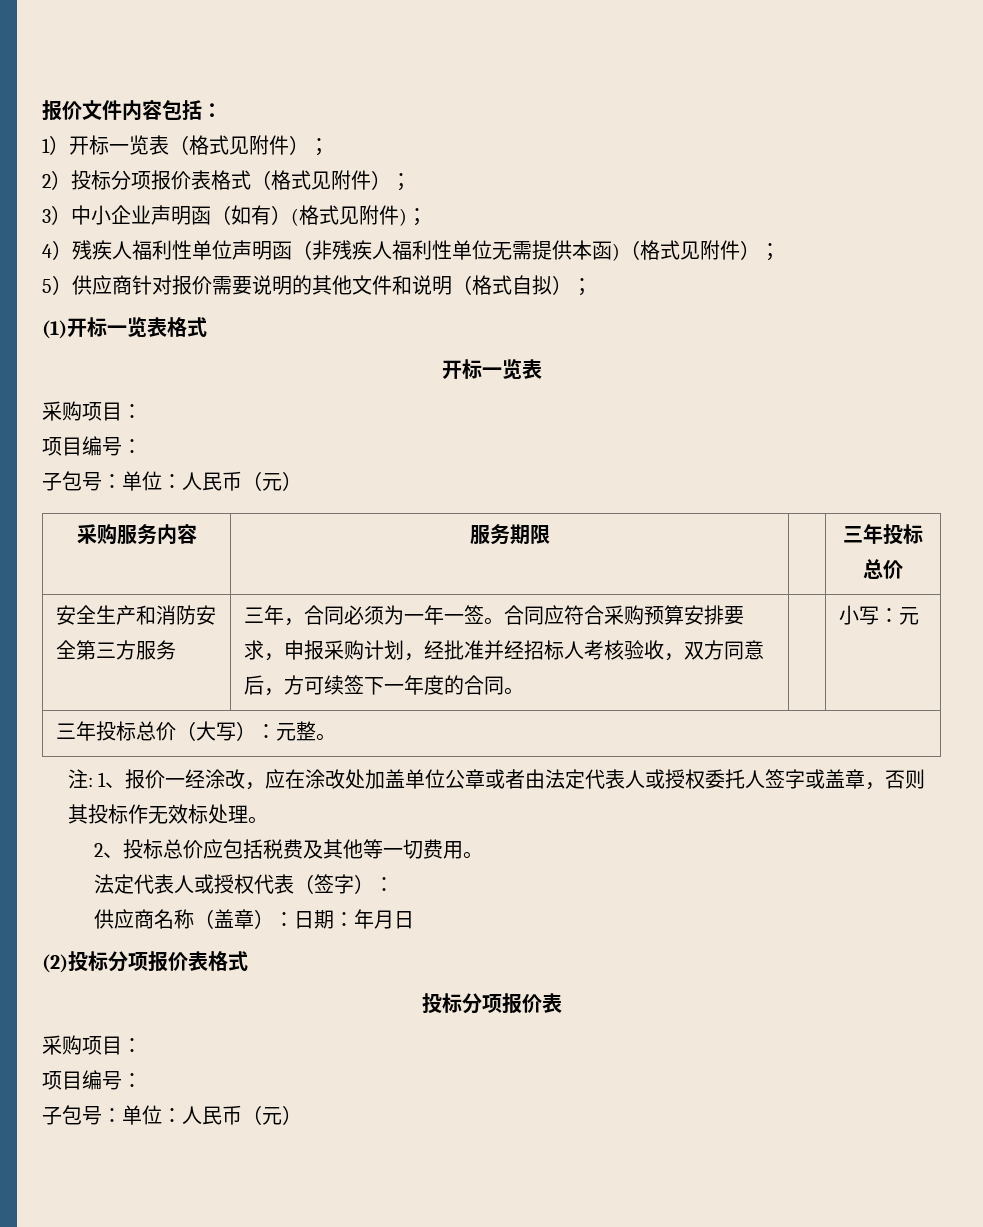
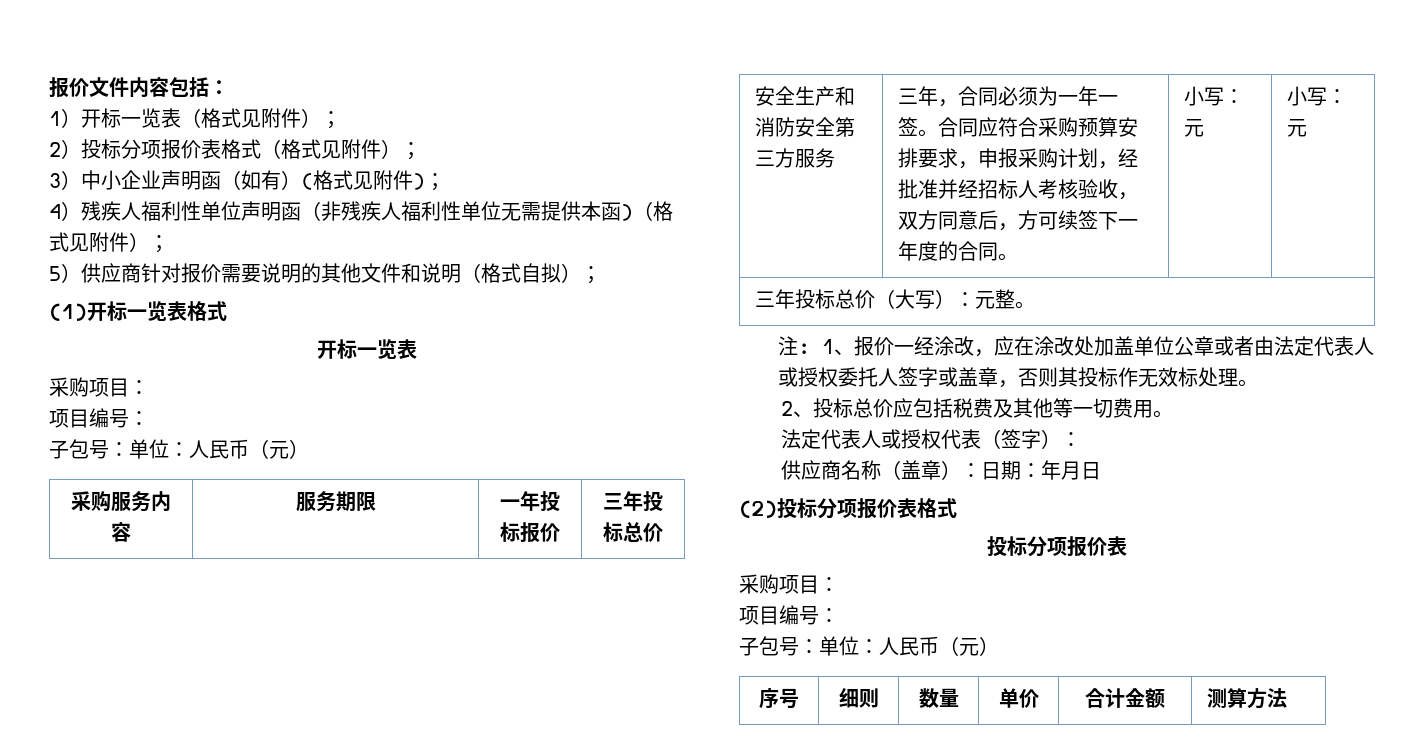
(550, 534) none -> [500,491,560,512] [500,522,560,543] 一年投标报价
(524, 691) none -> [1183,86,1244,106] [1183,119,1204,137] 小写：元
(302, 1115) none -> [759,688,799,709] [838,688,879,708] [918,688,959,708] [998,688,1039,708] [1085,688,1165,708] [1206,688,1287,709] // 序号 | 细则 | 数量 | 单价 | 合计金额 | 测算方法

